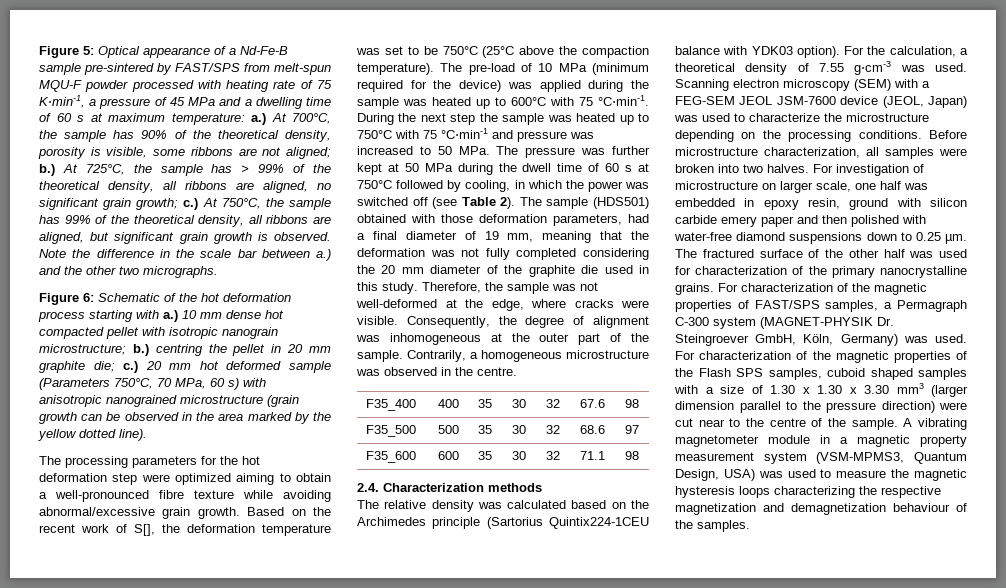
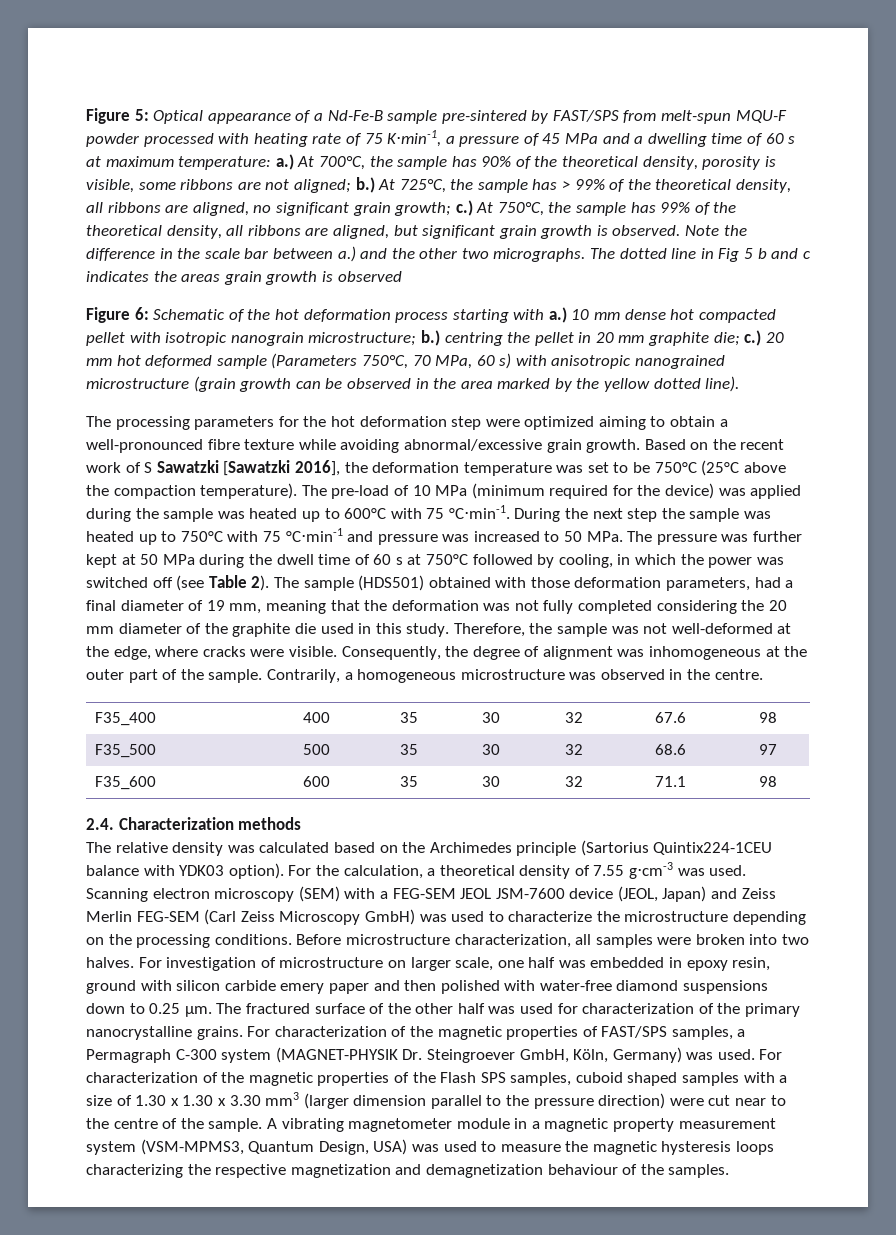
(218, 272) none -> [590,248,811,262] [86,271,402,285] The dotted line in Fig 5 b and c indicates the areas grain growth is observed
[134,524,155,536] S[], -> [144,460,340,476] S Sawatzki [Sawatzki 2016],
(967, 102) none -> [711,888,776,899] [86,909,415,925] and Zeiss Merlin FEG-SEM (Carl Zeiss Microscopy GmbH)

